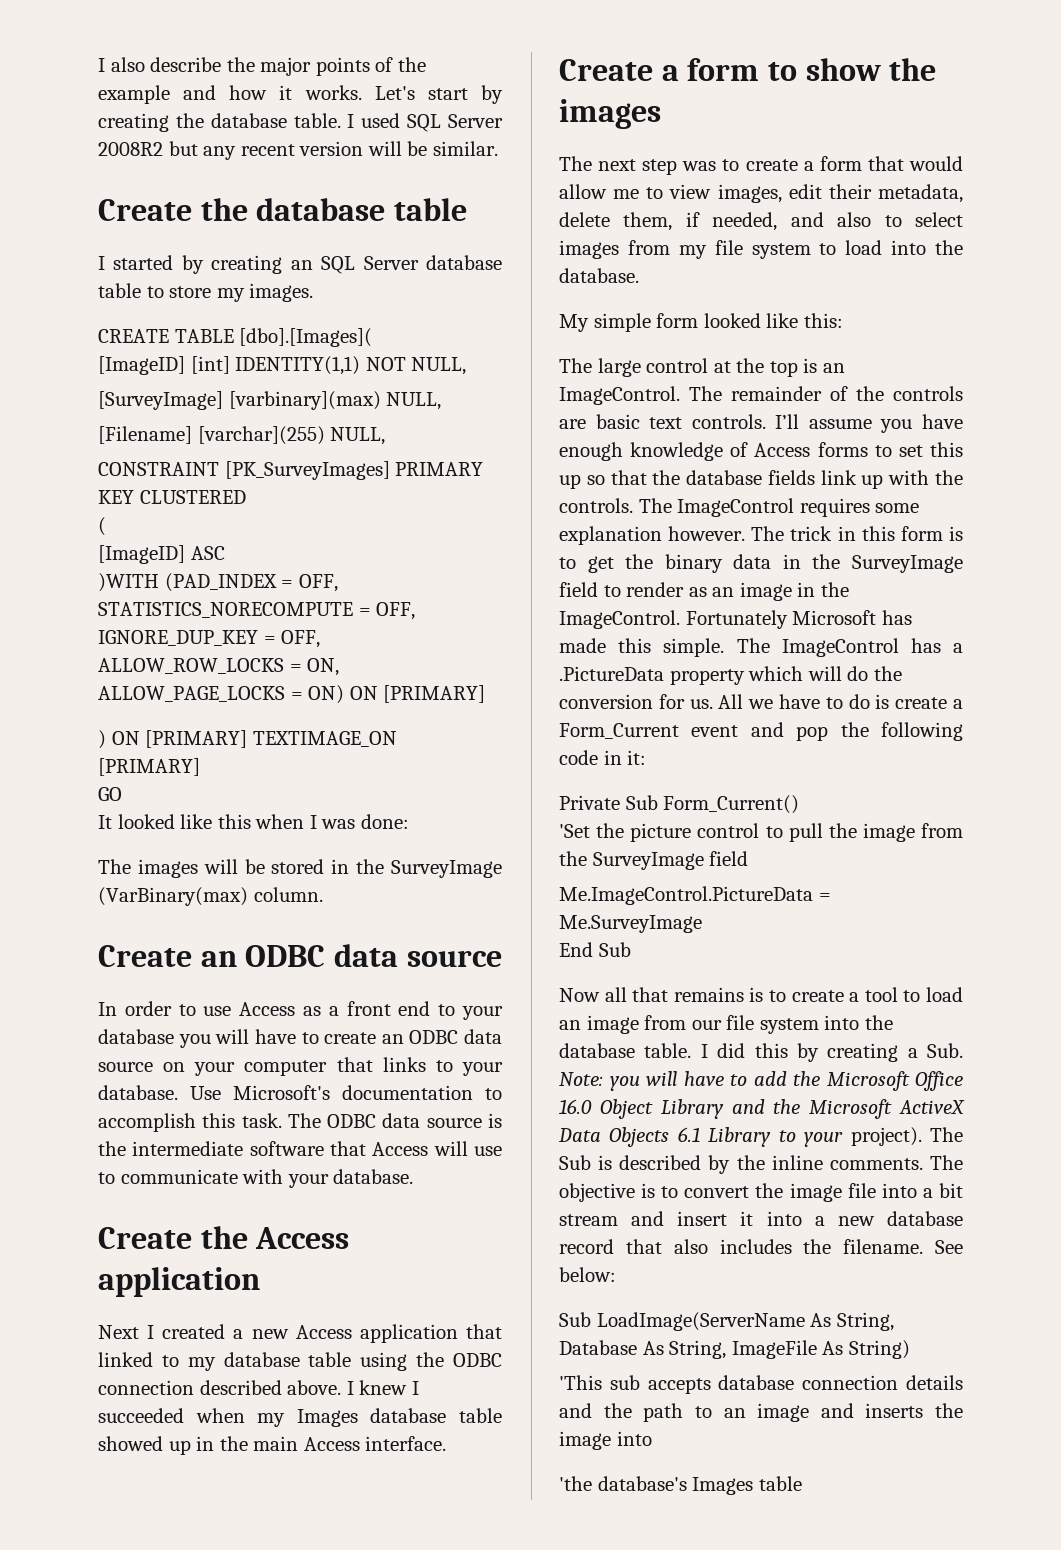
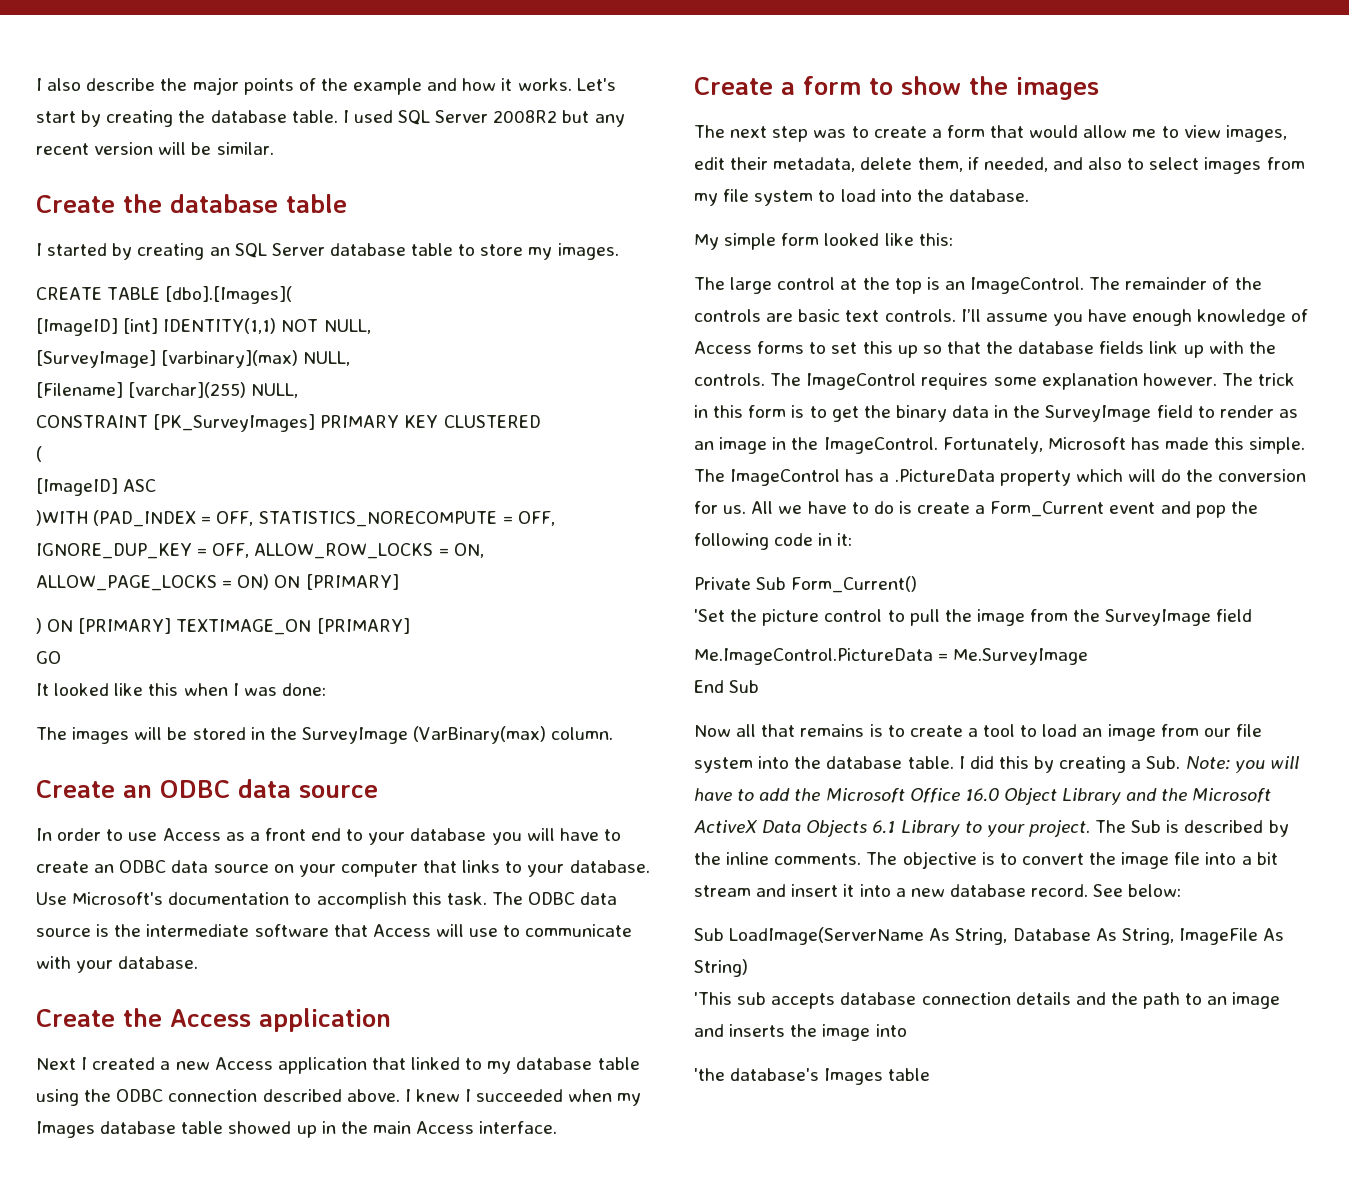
[685,610,788,629] Fortunately -> [942,437,1043,454] Fortunately,
[850,1127,922,1146] project). -> [1028,820,1090,837] project.
[559,1239,924,1254] record that also includes the filename. -> [1031,884,1089,897] record.

